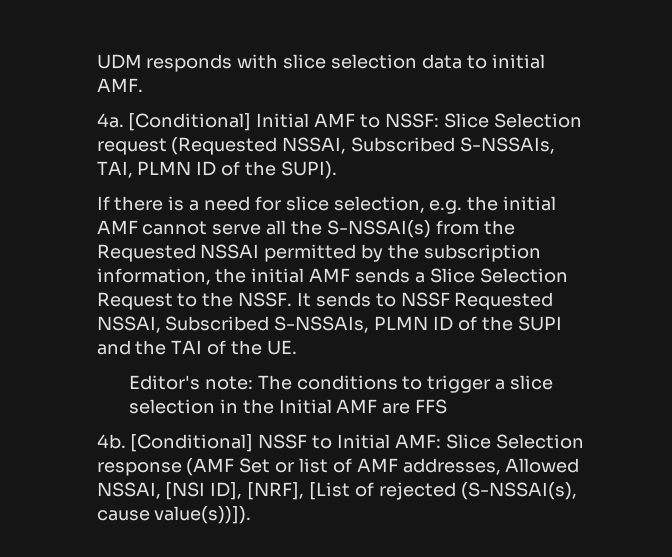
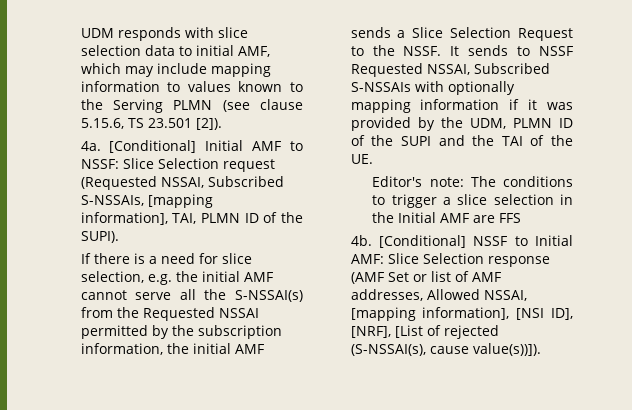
[96,78,143,92] AMF. -> [237,46,270,57] [80,63,271,77] [80,81,303,92] [80,99,303,113] [80,118,222,130] AMF, which may include mapping information to values known to the Serving PLMN (see clause 5.15.6, TS 23.501 [2]).
(555, 145) none -> [147,194,213,208] [80,212,168,225] [mapping information],
[274,316,370,333] S-NSSAIs, -> [350,81,515,95] [350,99,573,113] [350,117,506,131] S-NSSAIs with optionally mapping information if it was provided by the UDM,
(161, 490) none -> [350,307,510,321] [mapping information],

